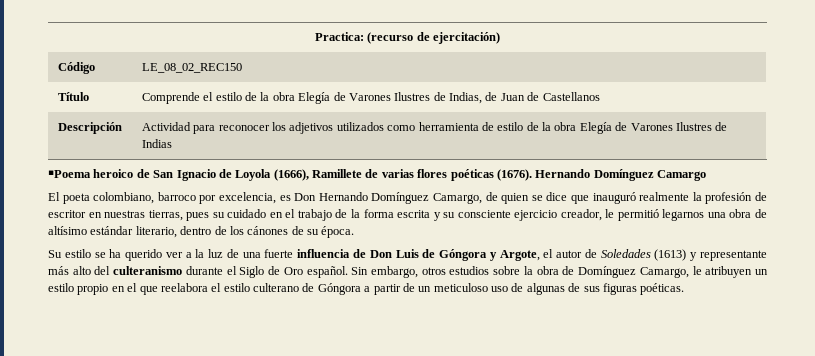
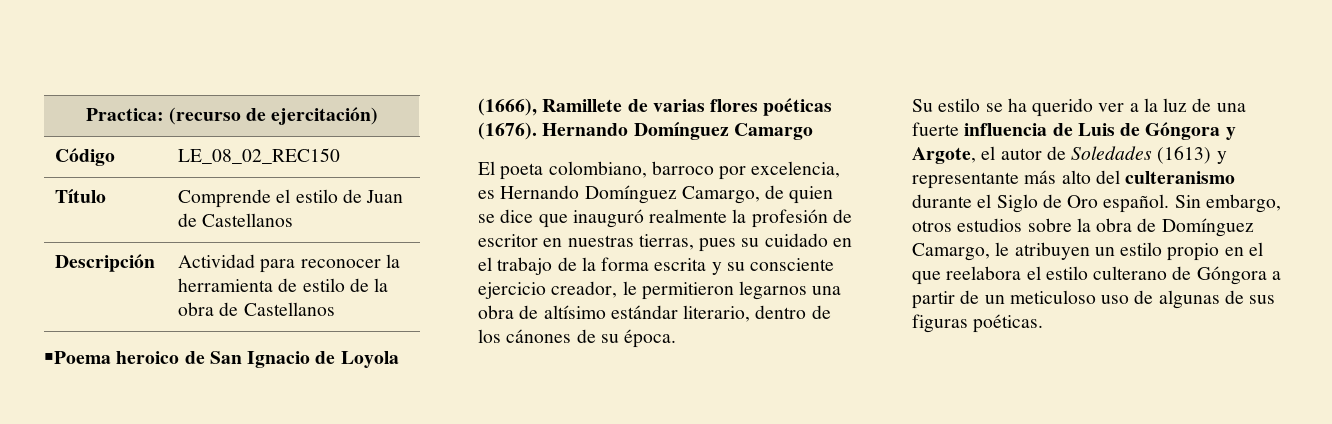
[260,92,498,104] la obra Elegía de Varones Ilustres de Indias, de -> (362, 196) none
[272,122,416,134] los adjetivos utilizados como -> [385,254,400,268] la
[579,122,728,134] [141,139,172,148] Elegía de Varones Ilustres de Indias -> [219,302,335,316] de Castellanos
[294,193,317,201] Don -> (495, 194) none
[617,209,659,221] permitió -> [641,282,734,300] permitieron
[369,250,392,258] Don -> (1073, 129) none

